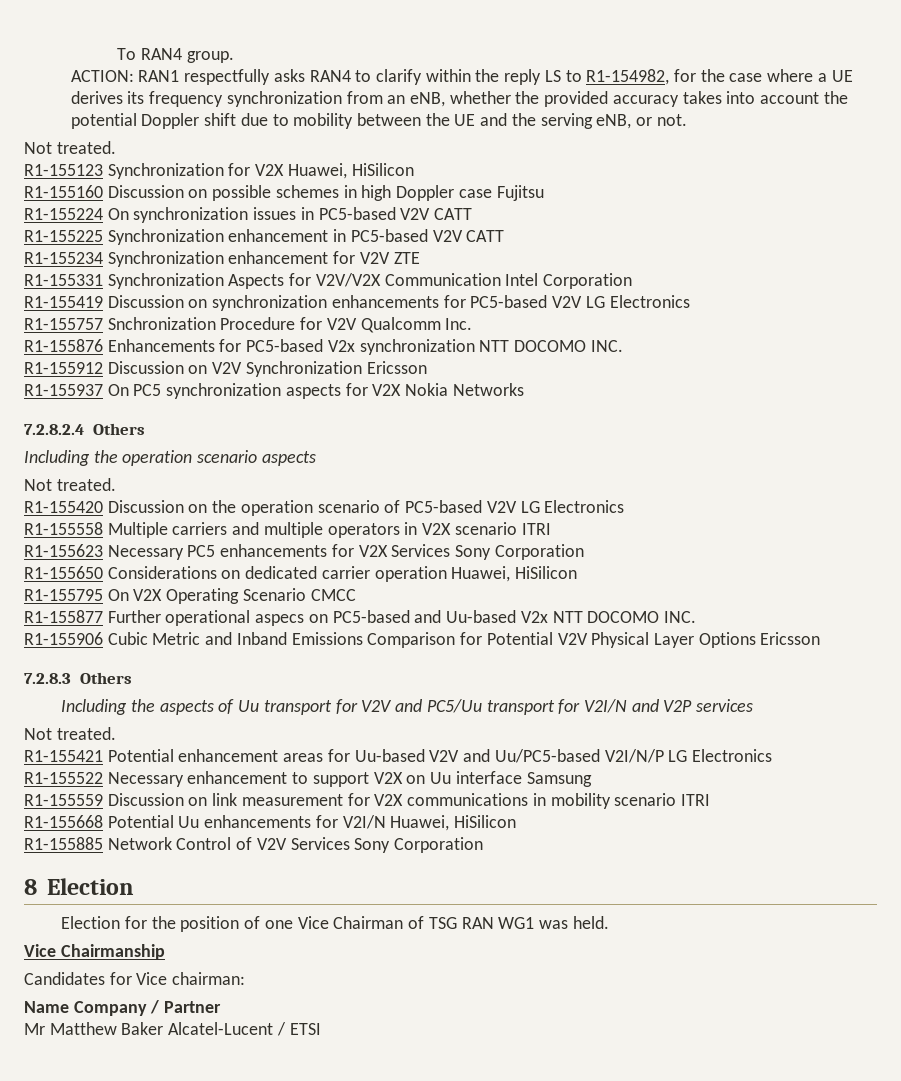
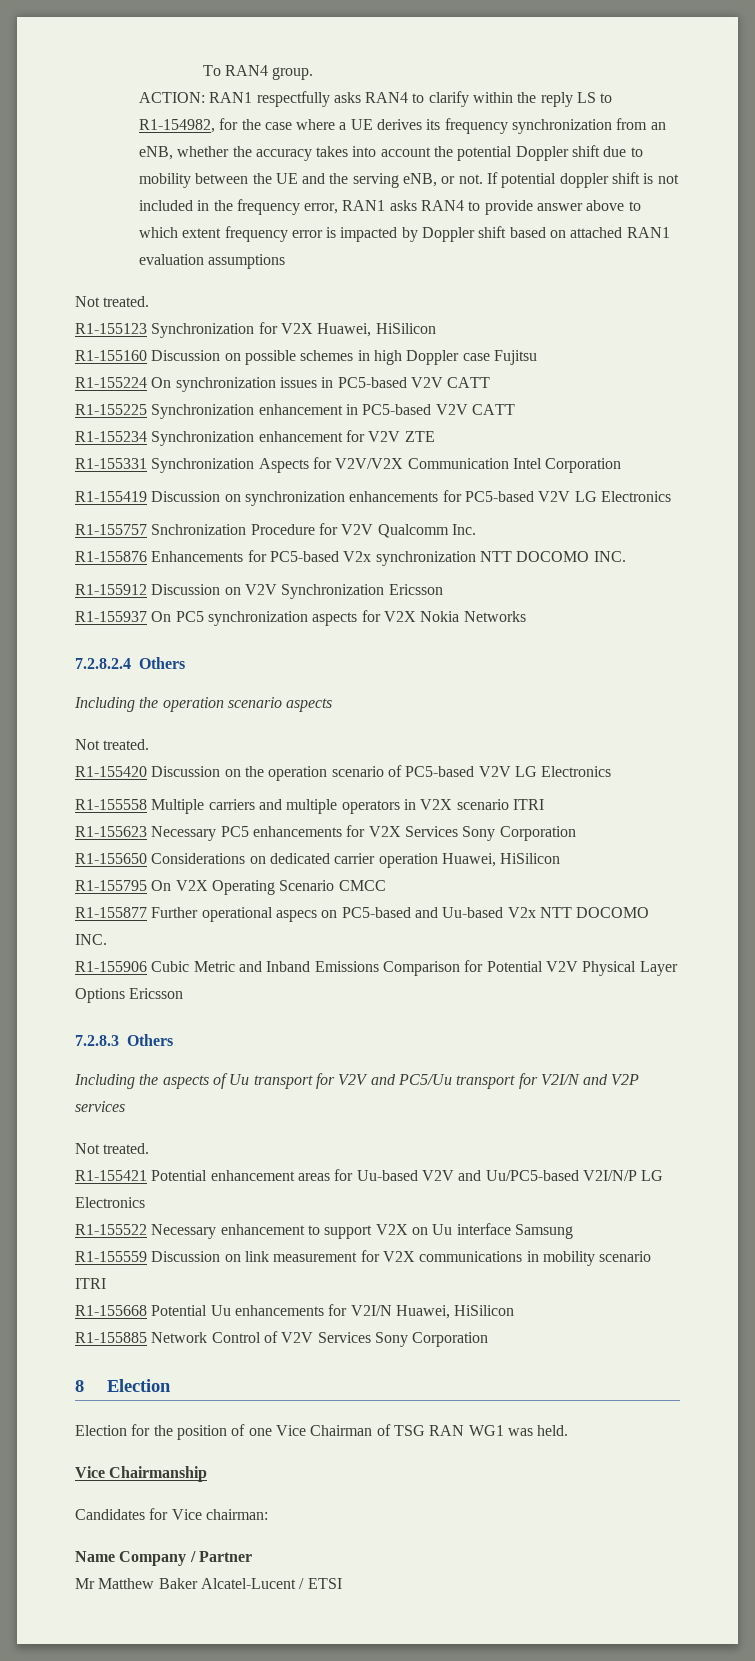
[544,91,609,107] provided -> (252, 151) none
(687, 120) none -> [487,172,679,188] [138,199,641,215] [138,226,670,242] [138,254,286,269] If potential doppler shift is not included in the frequency error, RAN1 asks RAN4 to provide answer above to which extent frequency error is impacted by Doppler shift based on attached RAN1 evaluation assumptions

